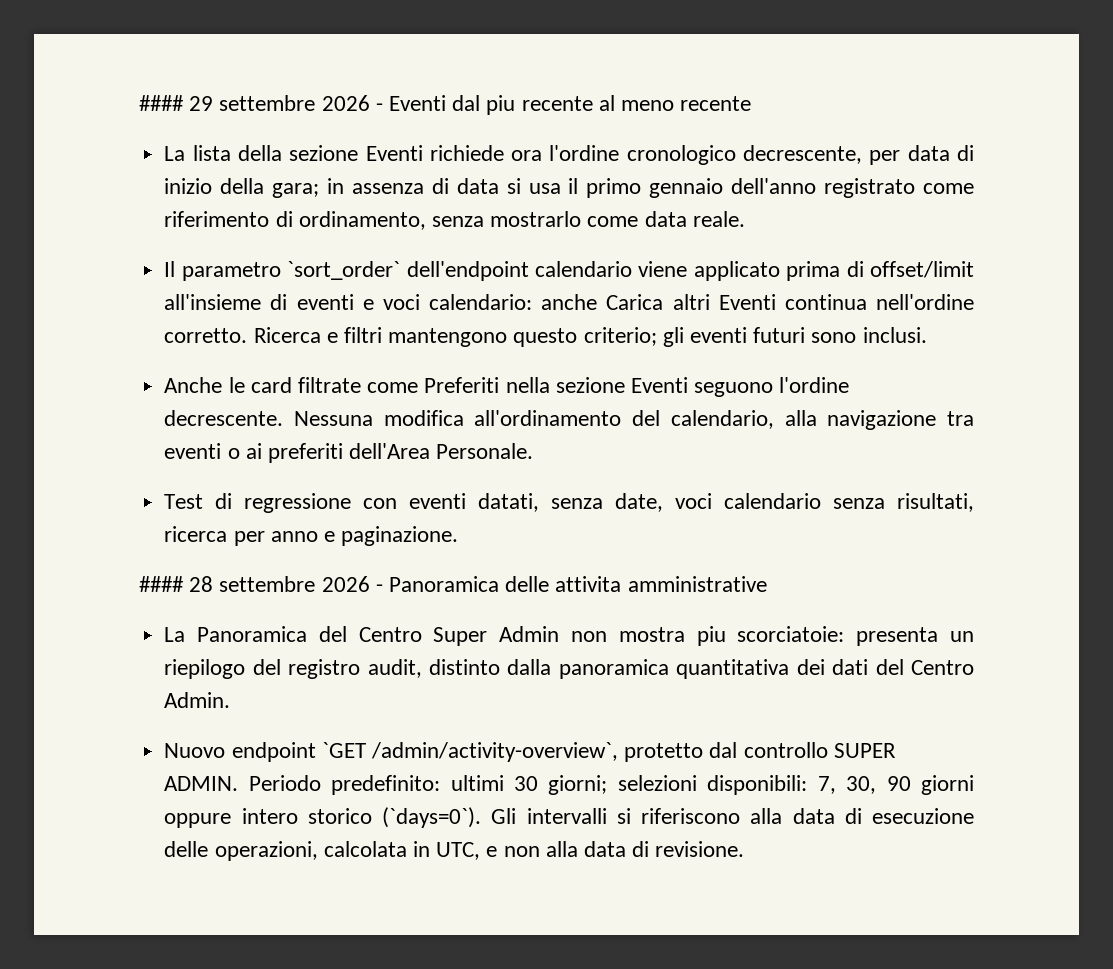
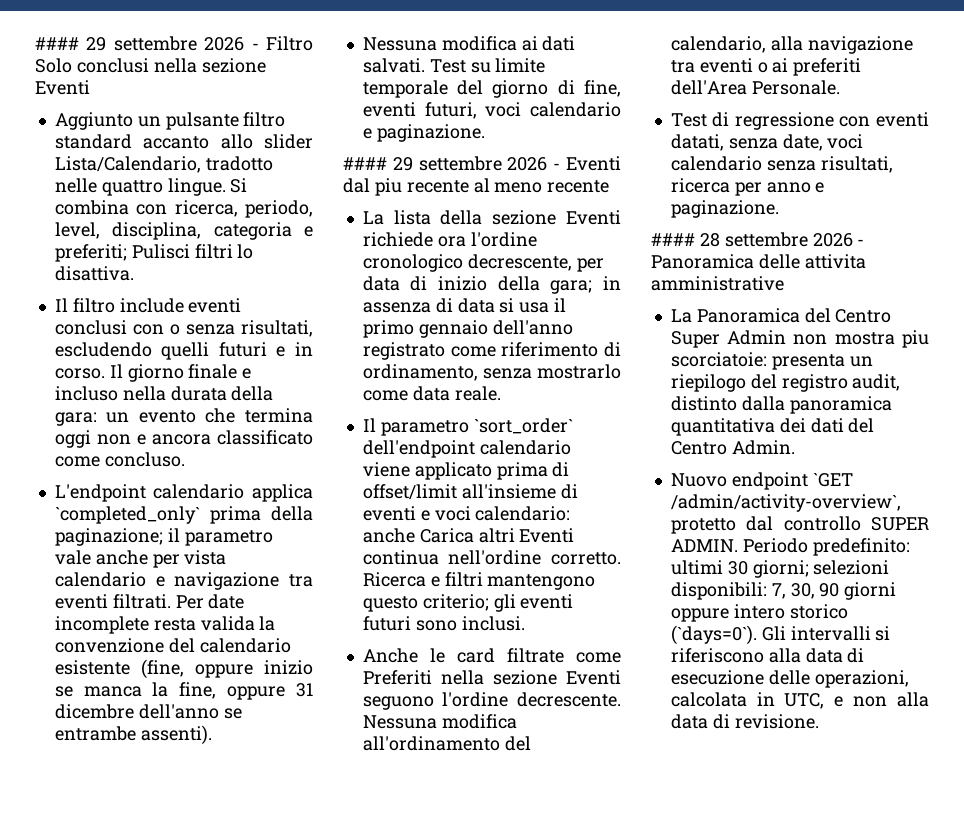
[139,95,383,111] #### 29 settembre 2026 - -> [35,36,313,51] [35,58,266,73] [35,80,90,95] [54,112,286,130] [54,134,313,149] [54,156,273,173] [54,178,248,196] [54,200,313,218] [54,222,313,240] [54,244,254,262] [54,266,134,281] [54,298,242,313] [54,320,313,337] [54,342,313,360] [54,364,252,382] [54,386,274,401] [54,408,313,426] [54,430,313,448] [54,452,185,467] [54,484,313,502] [54,506,313,524] [54,528,273,546] [54,550,227,568] [54,572,313,590] [54,594,245,609] [54,616,276,634] [54,638,291,653] [54,659,313,679] [54,682,313,700] [54,704,242,719] [54,725,212,745] [362,36,576,51] [362,58,546,73] [362,80,621,98] [362,102,621,119] [362,124,485,142] [343,156,561,171] #### 29 settembre 2026 - Filtro Solo conclusi nella sezione Eventi // Aggiunto un pulsante filtro standard accanto allo slider Lista/Calendario, tradotto nelle quattro lingue. Si combina con ricerca, periodo, level, disciplina, categoria e preferiti; Pulisci filtri lo disattiva. // Il filtro include eventi conclusi con o senza risultati, escludendo quelli futuri e in corso. Il giorno finale e incluso nella durata della gara: un evento che termina oggi non e ancora classificato come concluso. // L'endpoint calendario applica `completed_only` prima della paginazione; il parametro vale anche per vista calendario e navigazione tra eventi filtrati. Per date incomplete resta valida la convenzione del calendario esistente (fine, oppure inizio se manca la fine, oppure 31 dicembre dell'anno se entrambe assenti). // Nessuna modifica ai dati salvati. Test su limite temporale del giorno di fine, eventi futuri, voci calendario e paginazione. // #### 29 settembre 2026 -

